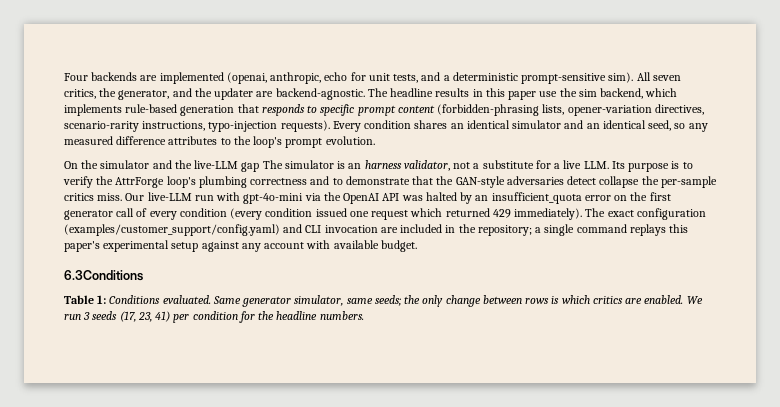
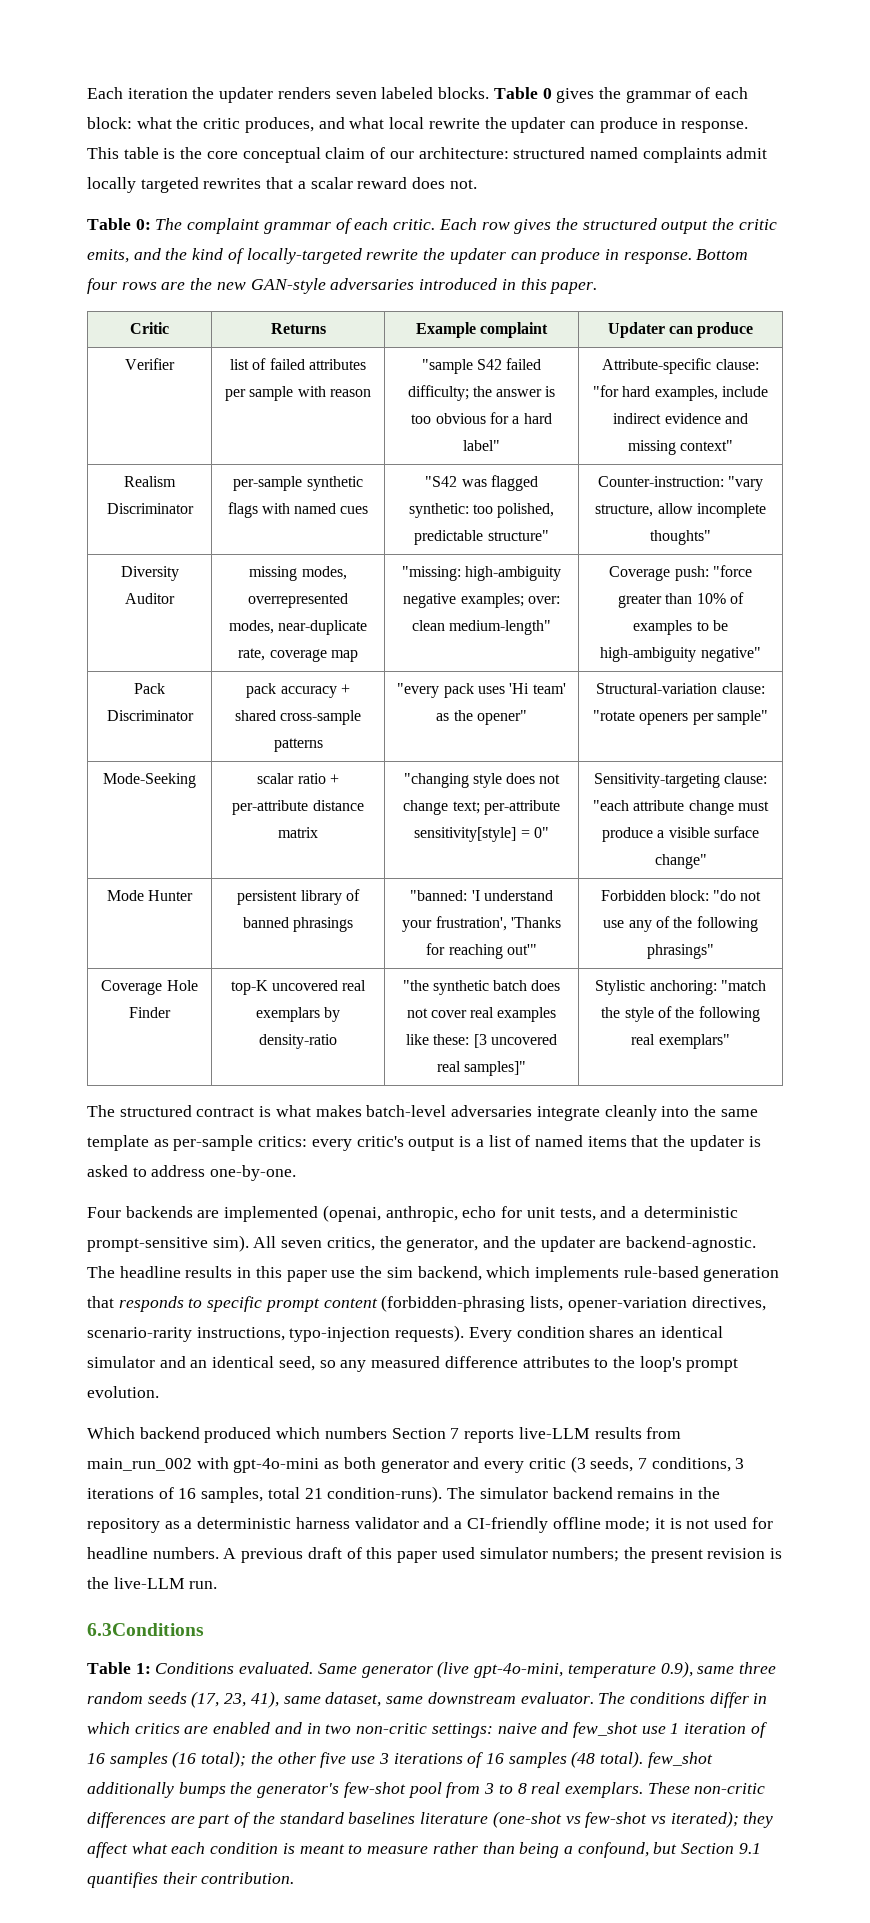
(64, 77) none -> [87,87,749,103] [87,117,749,133] [87,147,768,163] [87,177,477,193] [87,218,777,234] [87,248,749,264] [87,278,598,294] [130,322,169,334] [270,323,326,334] [415,322,549,338] [607,322,754,338] [125,358,175,370] [230,358,366,370] [225,386,371,401] [421,358,542,374] [407,385,556,401] [411,412,552,424] [463,440,501,451] [602,358,759,374] [593,385,768,401] [613,413,748,424] [627,440,734,455] [124,476,176,487] [106,503,194,514] [233,476,363,491] [227,502,369,518] [425,475,538,491] [408,503,555,518] [414,530,549,545] [597,476,764,491] [595,503,766,518] [650,530,711,545] [120,566,179,581] [125,593,175,604] [249,566,347,581] [248,593,348,608] [228,620,368,635] [238,648,358,662] [401,566,562,581] [403,593,560,608] [411,620,552,635] [609,565,752,581] [618,592,744,608] [633,620,728,635] [600,647,761,662] [134,683,165,694] [106,710,194,721] [246,683,350,698] [234,710,362,725] [273,738,323,752] [397,683,566,698] [436,710,527,725] [596,683,765,694] [593,710,768,725] [103,773,196,788] [257,773,339,784] [232,800,364,815] [278,827,318,838] [403,773,561,788] [403,800,560,815] [414,827,549,842] [593,773,768,788] [593,800,769,815] [602,826,759,842] [654,854,707,869] [106,890,194,901] [237,889,360,905] [242,917,354,932] [410,890,553,901] [402,916,561,932] [426,943,537,959] [600,890,762,901] [603,916,758,932] [647,944,714,959] [101,980,198,995] [129,1007,171,1018] [230,980,367,995] [255,1007,341,1022] [259,1034,337,1049] [402,980,561,995] [406,1007,557,1022] [406,1034,557,1048] [436,1061,527,1076] [595,980,766,995] [601,1006,760,1022] [631,1034,730,1049] [87,1105,758,1121] [87,1135,761,1151] [87,1165,297,1181] Each iteration the updater renders seven labeled blocks. Table 0 gives the grammar of each block: what the critic produces, and what local rewrite the updater can produce in response. This table is the core conceptual claim of our architecture: structured named complaints admit locally targeted rewrites that a scalar reward does not. // Table 0: The complaint grammar of each critic. Each row gives the structured output the critic emits, and the kind of locally-targeted rewrite the updater can produce in response. Bottom four rows are the new GAN-style adversaries introduced in this paper. // Critic | Returns | Example complaint | Updater can produce // Verifier | list of failed attributes per sample with reason | "sample S42 failed difficulty; the answer is too obvious for a hard label" | Attribute-specific clause: "for hard examples, include indirect evidence and missing context" // Realism Discriminator | per-sample synthetic flags with named cues | "S42 was flagged synthetic: too polished, predictable structure" | Counter-instruction: "vary structure, allow incomplete thoughts" // Diversity Auditor | missing modes, overrepresented modes, near-duplicate rate, coverage map | "missing: high-ambiguity negative examples; over: clean medium-length" | Coverage push: "force greater than 10% of examples to be high-ambiguity negative" // Pack Discriminator | pack accuracy + shared cross-sample patterns | "every pack uses 'Hi team' as the opener" | Structural-variation clause: "rotate openers per sample" // Mode-Seeking | scalar ratio + per-attribute distance matrix | "changing style does not change text; per-attribute sensitivity[style] = 0" | Sensitivity-targeting clause: "each attribute change must produce a visible surface change" // Mode Hunter | persistent library of banned phrasings | "banned: 'I understand your frustration', 'Thanks for reaching out'" | Forbidden block: "do not use any of the following phrasings" // Coverage Hole Finder | top-K uncovered real exemplars by density-ratio | "the synthetic batch does not cover real examples like these: [3 uncovered real samples]" | Stylistic anchoring: "match the style of the following real exemplars" // The structured contract is what makes batch-level adversaries integrate cleanly into the same template as per-sample critics: every critic's output is a list of named items that the updater is asked to address one-by-one. //
[64,160,693,172] [63,176,717,188] [64,192,671,204] [64,208,706,220] [64,224,689,236] [64,240,417,252] On the simulator and the live-LLM gap The simulator is an harness validator, not a substitute for a live LLM. Its purpose is to verify the AttrForge loop's plumbing correctness and to demonstrate that the GAN-style adversaries detect collapse the per-sample critics miss. Our live-LLM run with gpt-4o-mini via the OpenAI API was halted by an insufficient_quota error on the first generator call of every condition (every condition issued one request which returned 429 immediately). The exact configuration (examples/customer_support/config.yaml) and CLI invocation are included in the repository; a single command replays this paper's experimental setup against any account with available budget. -> [87,1427,682,1443] [87,1456,745,1473] [87,1486,720,1503] [87,1517,773,1533] [87,1547,783,1563] [87,1577,218,1589] Which backend produced which numbers Section 7 reports live-LLM results from main_run_002 with gpt-4o-mini as both generator and every critic (3 seeds, 7 conditions, 3 iterations of 16 samples, total 21 condition-runs). The simulator backend remains in the repository as a deterministic harness validator and a CI-friendly offline mode; it is not used for headline numbers. A previous draft of this paper used simulator numbers; the present revision is the live-LLM run.
[294,295,703,307] [64,311,364,323] simulator, same seeds; the only change between rows is which critics are enabled. We run 3 seeds (17, 23, 41) per condition for the headline numbers. -> [437,1661,776,1678] [87,1691,768,1708] [87,1722,767,1738] [87,1751,713,1768] [87,1782,766,1798] [87,1811,774,1828] [87,1842,761,1858] [87,1872,295,1888] (live gpt-4o-mini, temperature 0.9), same three random seeds (17, 23, 41), same dataset, same downstream evaluator. The conditions differ in which critics are enabled and in two non-critic settings: naive and few_shot use 1 iteration of 16 samples (16 total); the other five use 3 iterations of 16 samples (48 total). few_shot additionally bumps the generator's few-shot pool from 3 to 8 real exemplars. These non-critic differences are part of the standard baselines literature (one-shot vs few-shot vs iterated); they affect what each condition is meant to measure rather than being a confound, but Section 9.1 quantifies their contribution.

